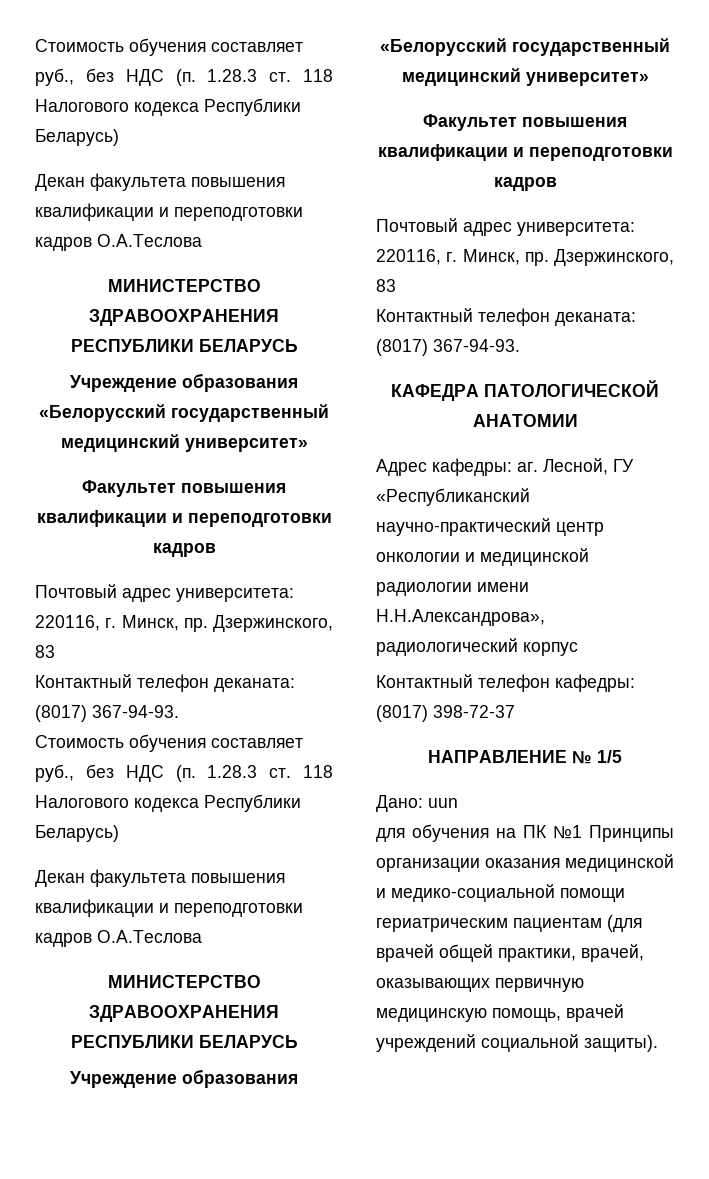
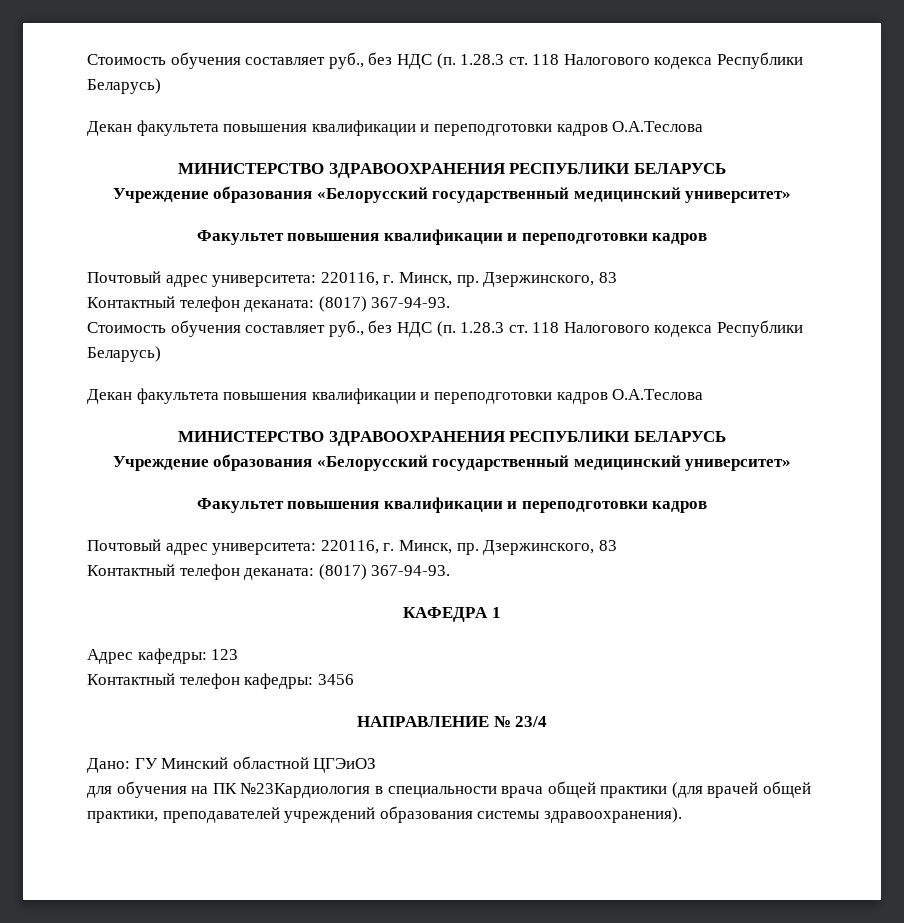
[484,380,659,397] [472,414,578,427] ПАТОЛОГИЧЕСКОЙ АНАТОМИИ -> [491,607,501,618] 1
[517,458,634,475] [376,488,530,506] [376,518,604,536] [376,548,589,566] [376,582,529,596] [376,609,545,626] [376,638,578,656] аг. Лесной, ГУ «Республиканский научно-практический центр онкологии и медицинской радиологии имени Н.Н.Александрова», радиологический корпус -> [211,649,239,660] 123
[376,705,515,722] (8017) 398-72-37 -> [317,674,354,685] 3456
[597,750,622,763] 1/5 -> [515,716,548,727] 23/4
[428,798,458,808] uun -> [134,756,377,773] ГУ Минский областной ЦГЭиОЗ
[553,825,674,842] [376,854,674,872] [376,884,625,902] [376,915,642,932] [376,944,644,962] [376,978,584,992] [376,1004,624,1022] [376,1034,658,1052] №1 Принципы организации оказания медицинской и медико-социальной помощи гериатрическим пациентам (для врачей общей практики, врачей, оказывающих первичную медицинскую помощь, врачей учреждений социальной защиты). -> [240,781,812,798] [87,806,682,823] №23Кардиология в специальности врача общей практики (для врачей общей практики, преподавателей учреждений образования системы здравоохранения).

